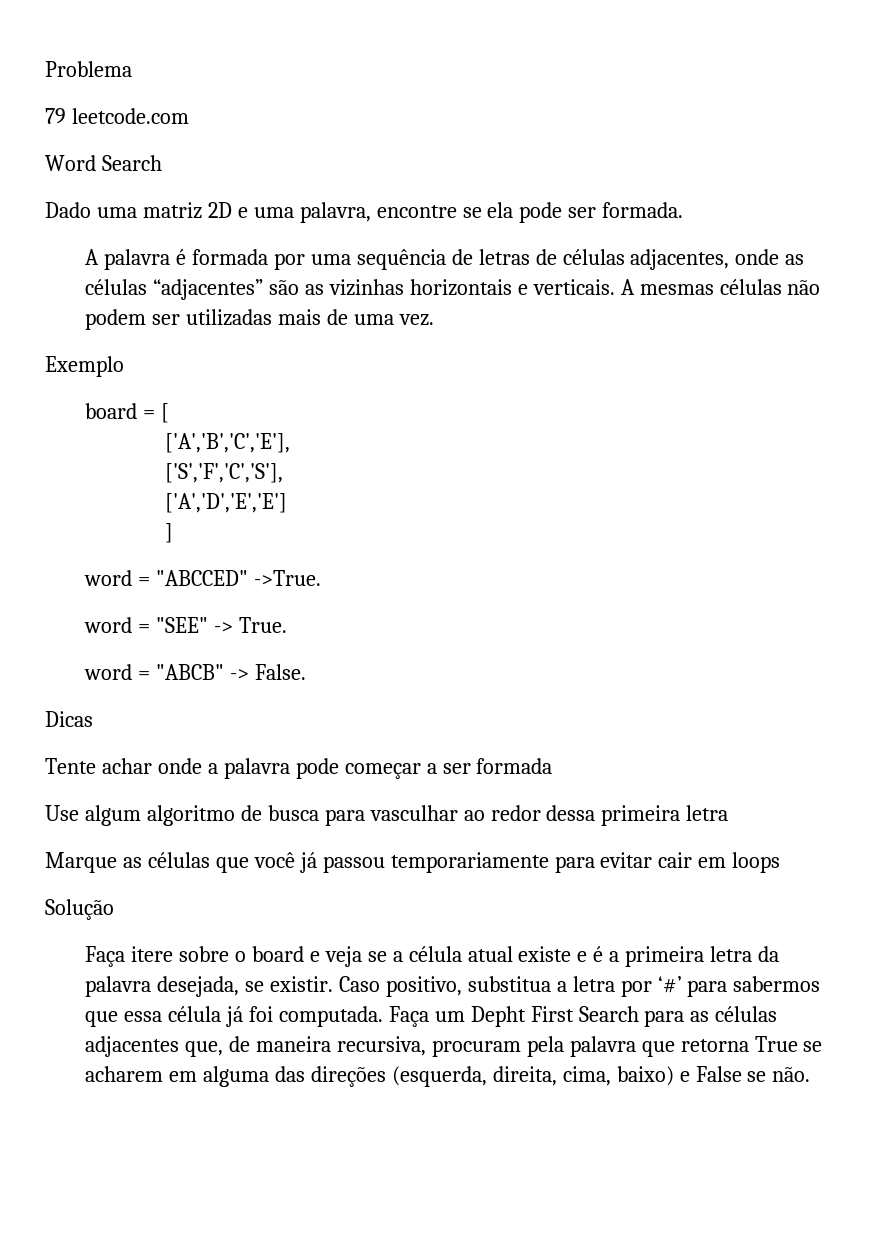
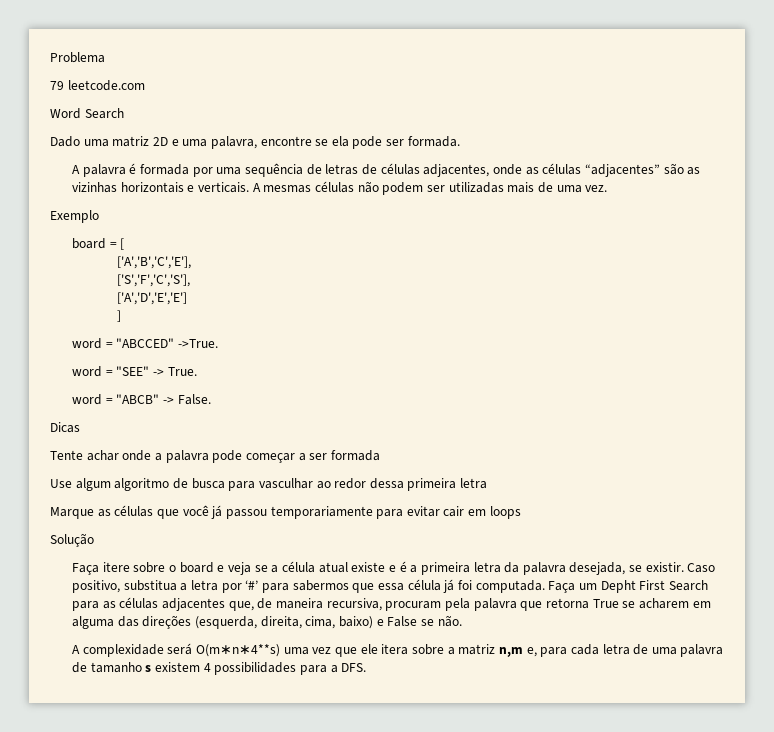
(811, 1074) none -> [72,643,724,657] [72,662,367,675] // A complexidade será O(m∗n∗4**s) uma vez que ele itera sobre a matriz n,m e, para cada letra de uma palavra de tamanho s existem 4 possibilidades para a DFS.

